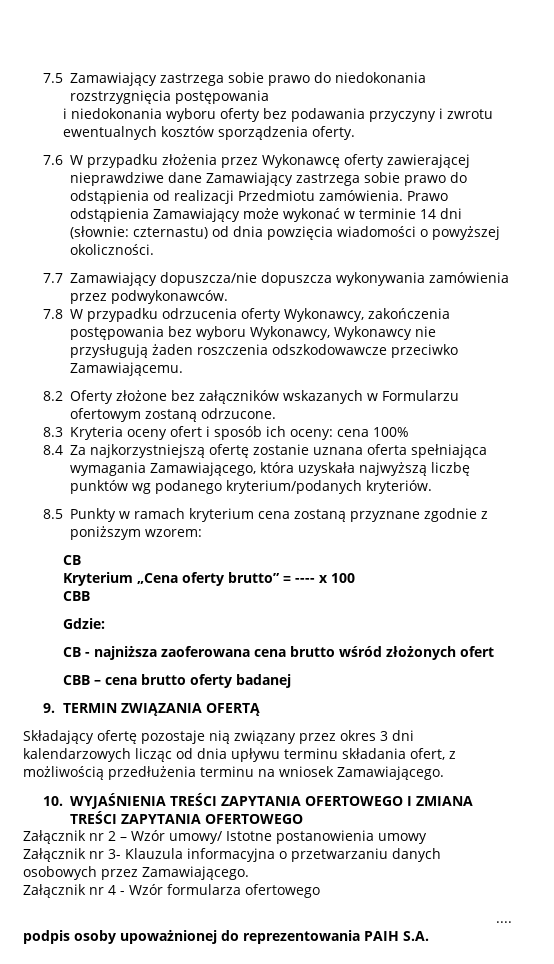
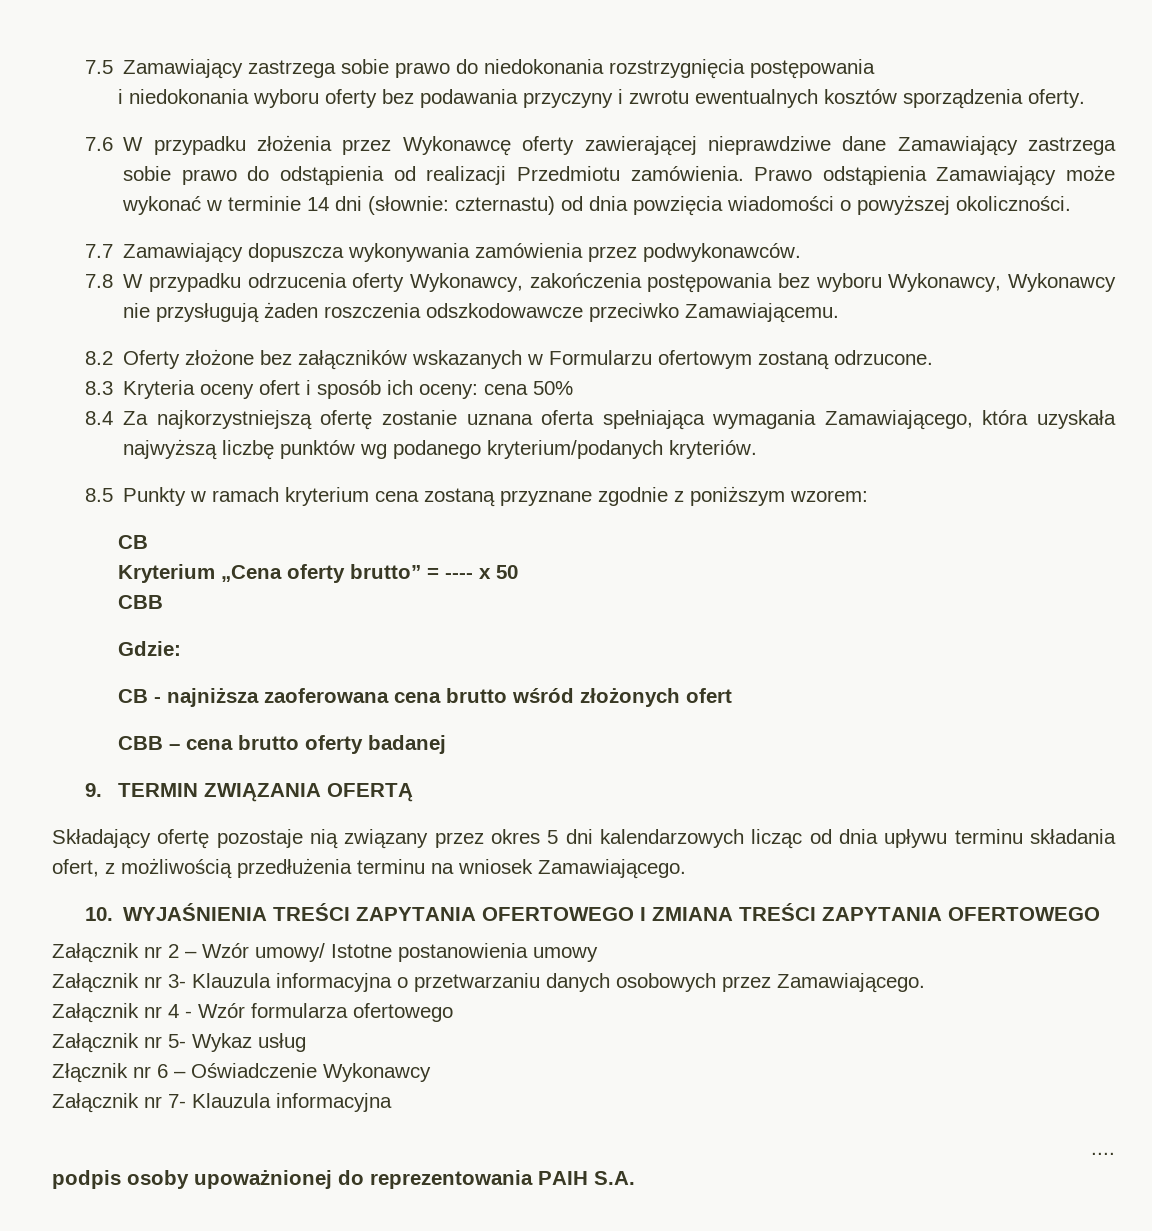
[159,272,257,286] dopuszcza/nie -> (244, 253) none
[372,427,409,437] 100% -> [533,381,574,395] 50%
[330,573,355,583] 100 -> [496,565,519,579] 50
[380,731,388,741] 3 -> [547,830,559,844] 5
(320, 891) none -> [52,1033,306,1053] [52,1063,431,1083] [52,1093,392,1113] // Załącznik nr 5- Wykaz usług // Złącznik nr 6 – Oświadczenie Wykonawcy // Załącznik nr 7- Klauzula informacyjna

